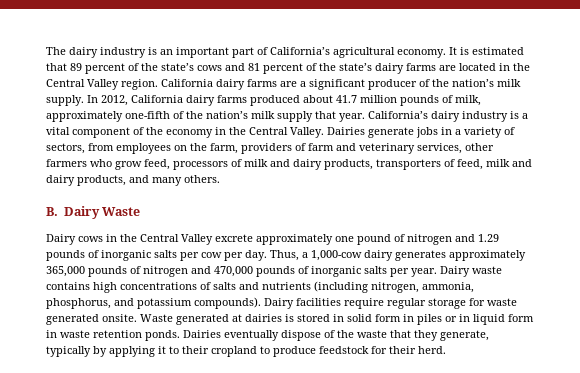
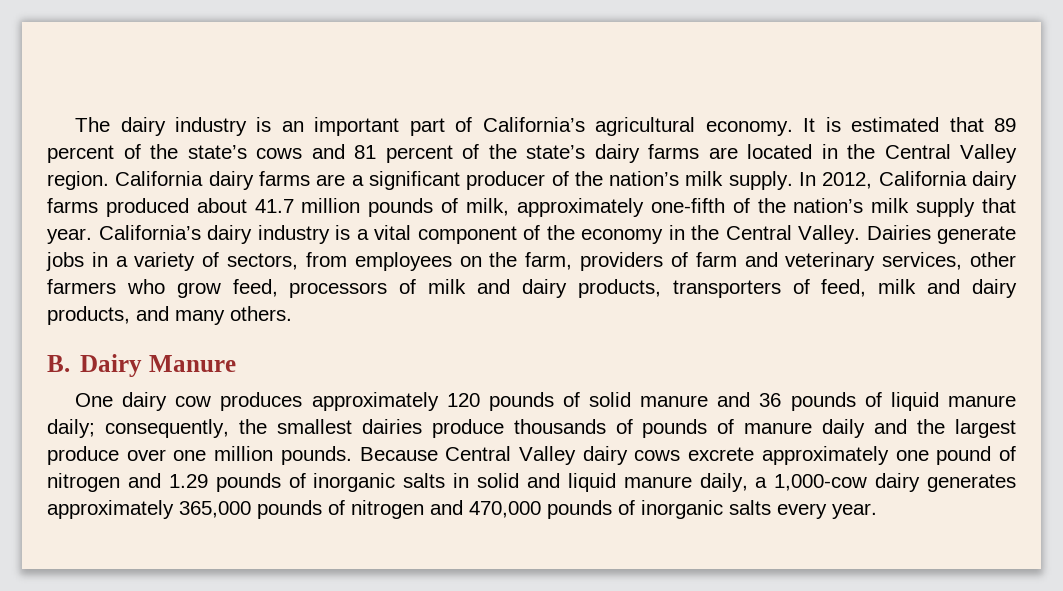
[101,207,140,216] [46,234,213,245] Waste // Dairy cows in the Central Valley -> [149,355,236,372] [75,392,1017,411] [47,419,1017,438] [47,446,681,465] Manure // One dairy cow produces approximately 120 pounds of solid manure and 36 pounds of liquid manure daily; consequently, the smallest dairies produce thousands of pounds of manure daily and the largest produce over one million pounds. Because Central Valley dairy cows
[180,250,299,261] per cow per day. Thus, -> [453,473,748,492] in solid and liquid manure daily,
[390,266,502,277] [46,281,474,293] [46,297,517,309] [46,314,534,325] [46,330,489,341] [46,346,446,357] per year. Dairy waste contains high concentrations of salts and nutrients (including nitrogen, ammonia, phosphorus, and potassium compounds). Dairy facilities require regular storage for waste generated onsite. Waste generated at dairies is stored in solid form in piles or in liquid form in waste retention ponds. Dairies eventually dispose of the waste that they generate, typically by applying it to their cropland to produce feedstock for their herd. -> [777,503,877,519] every year.

